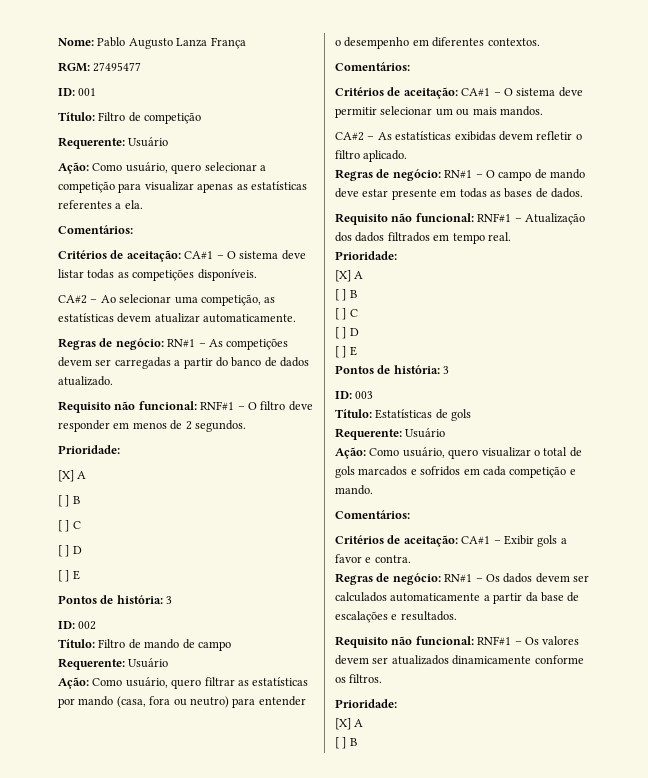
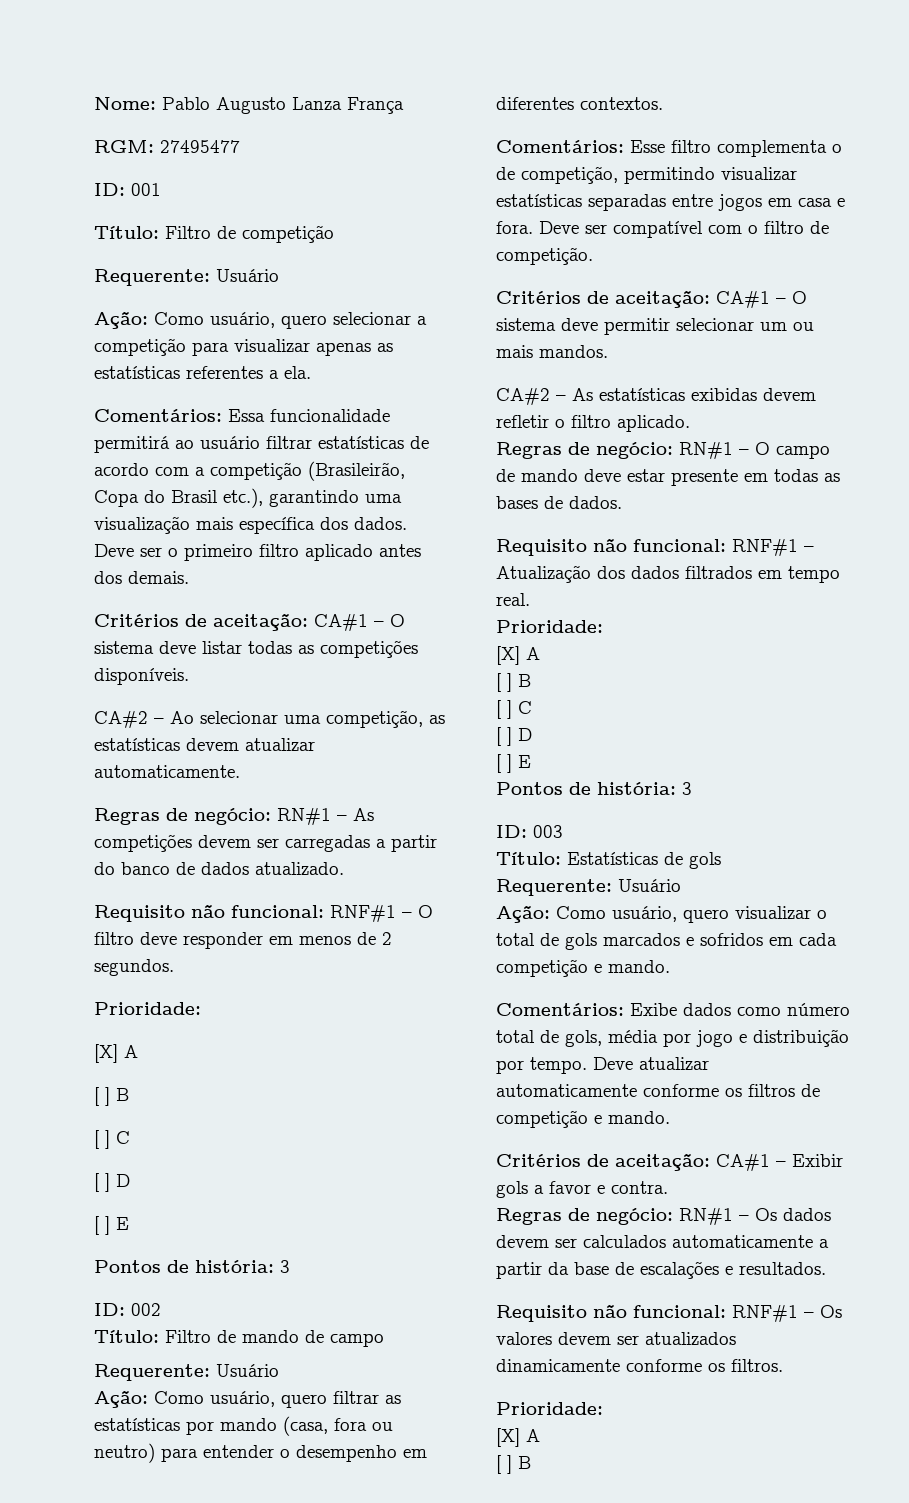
(133, 229) none -> [228,409,390,422] [94,436,429,453] [94,461,405,481] [94,488,402,508] [94,516,407,534] [94,544,421,561] [94,571,189,584] Essa funcionalidade permitirá ao usuário filtrar estatísticas de acordo com a competição (Brasileirão, Copa do Brasil etc.), garantindo uma visualização mais específica dos dados. Deve ser o primeiro filtro aplicado antes dos demais.
(410, 66) none -> [630,140,842,157] [496,166,797,184] [496,194,845,211] [496,221,829,238] [496,247,593,265] Esse filtro complementa o de competição, permitindo visualizar estatísticas separadas entre jogos em casa e fora. Deve ser compatível com o filtro de competição.
(410, 514) none -> [630,1003,850,1016] [496,1029,849,1047] [496,1057,709,1074] [496,1084,820,1097] [496,1110,670,1128] Exibe dados como número total de gols, média por jogo e distribuição por tempo. Deve atualizar automaticamente conforme os filtros de competição e mando.

